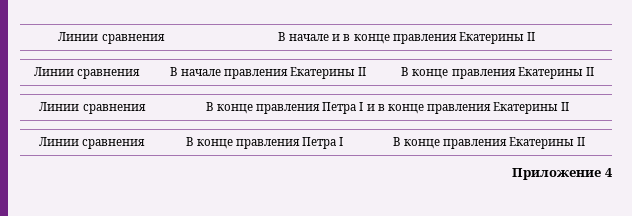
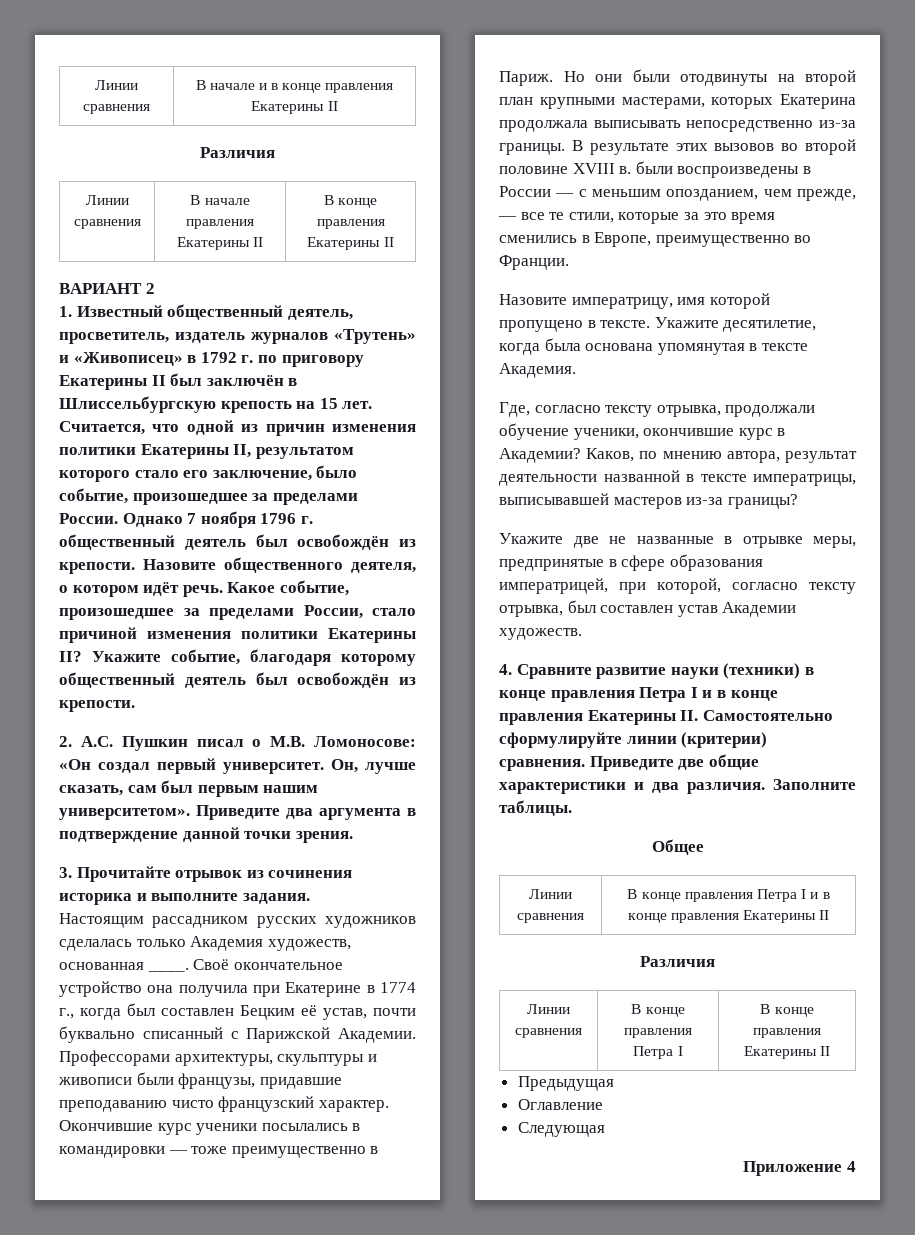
(535, 36) none -> [200,147,275,158] // Различия
(594, 71) none -> [59,283,155,294] [59,304,353,320] [59,329,416,344] [59,352,364,367] [59,373,298,390] [59,396,373,413] [59,420,416,436] [59,444,354,459] [59,465,358,482] [59,488,358,505] [59,511,313,528] [59,534,416,550] [59,557,416,574] [59,580,349,597] [59,605,416,620] [59,627,416,643] [59,649,416,666] [59,672,416,688] [59,700,135,712] [59,736,416,751] [59,758,416,774] [59,780,319,797] [59,805,416,820] [59,827,353,843] [59,866,353,882] [59,893,310,905] [59,913,416,928] [59,936,351,951] [59,959,343,972] [59,981,416,997] [59,1003,416,1020] [59,1026,416,1043] [59,1050,377,1066] [58,1072,342,1089] [59,1096,389,1112] [59,1120,361,1135] [59,1146,379,1158] [499,69,856,86] [499,94,856,109] [499,120,856,132] [499,139,856,155] [499,161,811,178] [499,186,856,201] [498,212,776,224] [499,232,812,247] [499,255,569,270] [499,293,770,309] [499,317,817,332] [499,338,808,355] [499,363,576,378] [499,402,816,417] [499,423,786,440] [499,448,857,463] [499,470,856,486] [499,493,798,509] [499,533,856,548] [499,554,763,571] [499,578,856,594] [499,600,797,617] [499,628,582,640] [499,663,814,679] [499,687,778,702] [499,710,833,725] [499,732,768,748] [499,754,759,771] [499,779,856,794] [499,800,572,816] [651,839,704,855] // ВАРИАНТ 2 // 1. Известный общественный деятель, просветитель, издатель журналов «Трутень» и «Живописец» в 1792 г. по приговору Екатерины II был заключён в Шлиссельбургскую крепость на 15 лет. Считается, что одной из причин изменения политики Екатерины II, результатом которого стало его заключение, было событие, произошедшее за пределами России. Однако 7 ноября 1796 г. общественный деятель был освобождён из крепости. Назовите общественного деятеля, о котором идёт речь. Какое событие, произошедшее за пределами России, стало причиной изменения политики Екатерины II? Укажите событие, благодаря которому общественный деятель был освобождён из крепости. // 2. А.С. Пушкин писал о М.В. Ломоносове: «Он создал первый университет. Он, лучше сказать, сам был первым нашим университетом». Приведите два аргумента в подтверждение данной точки зрения. // 3. Прочитайте отрывок из сочинения историка и выполните задания. // Настоящим рассадником русских художников сделалась только Академия художеств, основанная ____. Своё окончательное устройство она получила при Екатерине в 1774 г., когда был составлен Бецким её устав, почти буквально списанный с Парижской Академии. Профессорами архитектуры, скульптуры и живописи были французы, придавшие преподаванию чисто французский характер. Окончившие курс ученики посылались в командировки — тоже преимущественно в Париж. Но они были отодвинуты на второй план крупными мастерами, которых Екатерина продолжала выписывать непосредственно из-за границы. В результате этих вызовов во второй половине XVIII в. были воспроизведены в России — с меньшим опозданием, чем прежде, — все те стили, которые за это время сменились в Европе, преимущественно во Франции. // Назовите императрицу, имя которой пропущено в тексте. Укажите десятилетие, когда была основана упомянутая в тексте Академия. // Где, согласно тексту отрывка, продолжали обучение ученики, окончившие курс в Академии? Каков, по мнению автора, результат деятельности названной в тексте императрицы, выписывавшей мастеров из-за границы? // Укажите две не названные в отрывке меры, предпринятые в сфере образования императрицей, при которой, согласно тексту отрывка, был составлен устав Академии художеств. // 4. Сравните развитие науки (техники) в конце правления Петра I и в конце правления Екатерины II. Самостоятельно сформулируйте линии (критерии) сравнения. Приведите две общие характеристики и два различия. Заполните таблицы. // Общее
(570, 106) none -> [640,956,715,967] // Различия
(586, 141) none -> [517,1076,614,1091] [517,1099,603,1110] [517,1122,605,1137] // Предыдущая // Оглавление // Следующая

